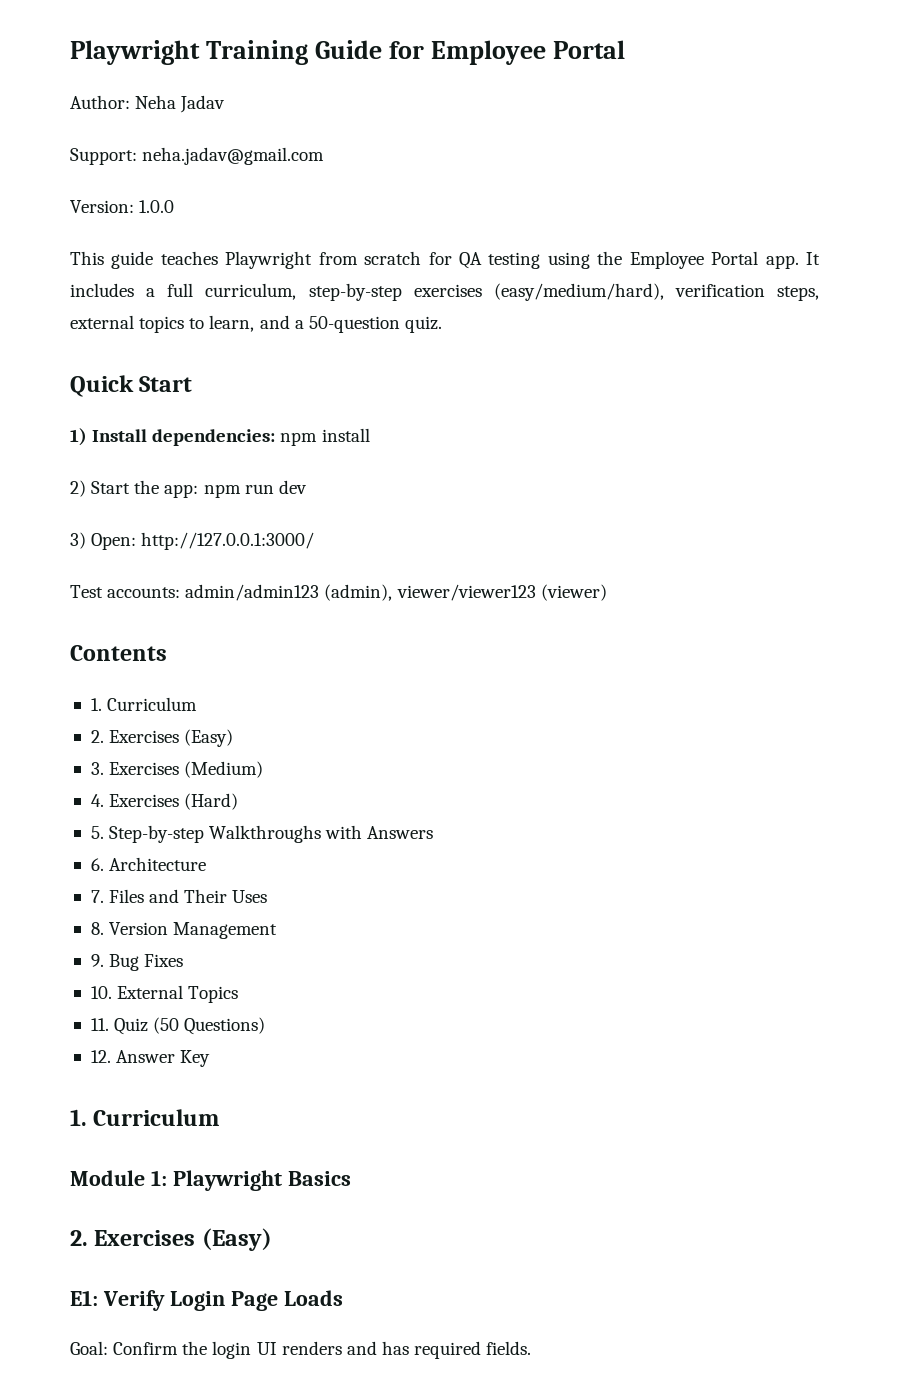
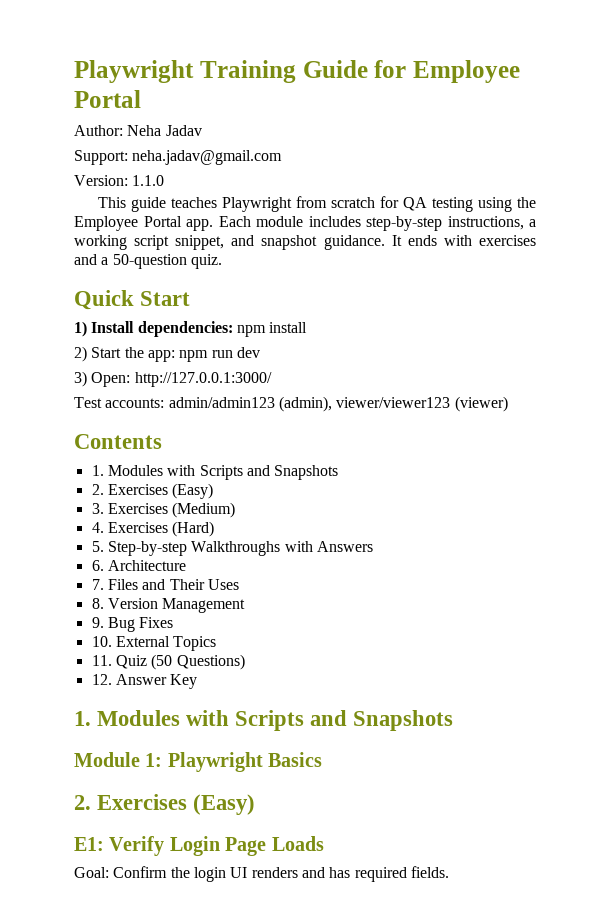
[139,200,175,213] 1.0.0 -> [132,175,165,186] 1.1.0
[806,252,821,265] [70,283,819,301] [70,315,255,333] It includes a full curriculum, step-by-step exercises (easy/medium/hard), verification steps, external topics to learn, -> [218,216,536,231] [74,235,536,250] Each module includes step-by-step instructions, a working script snippet, and snapshot guidance. It ends with exercises
[107,697,198,711] Curriculum -> [107,465,339,480] Modules with Scripts and Snapshots
[93,1109,220,1126] Curriculum -> [97,710,454,731] Modules with Scripts and Snapshots

